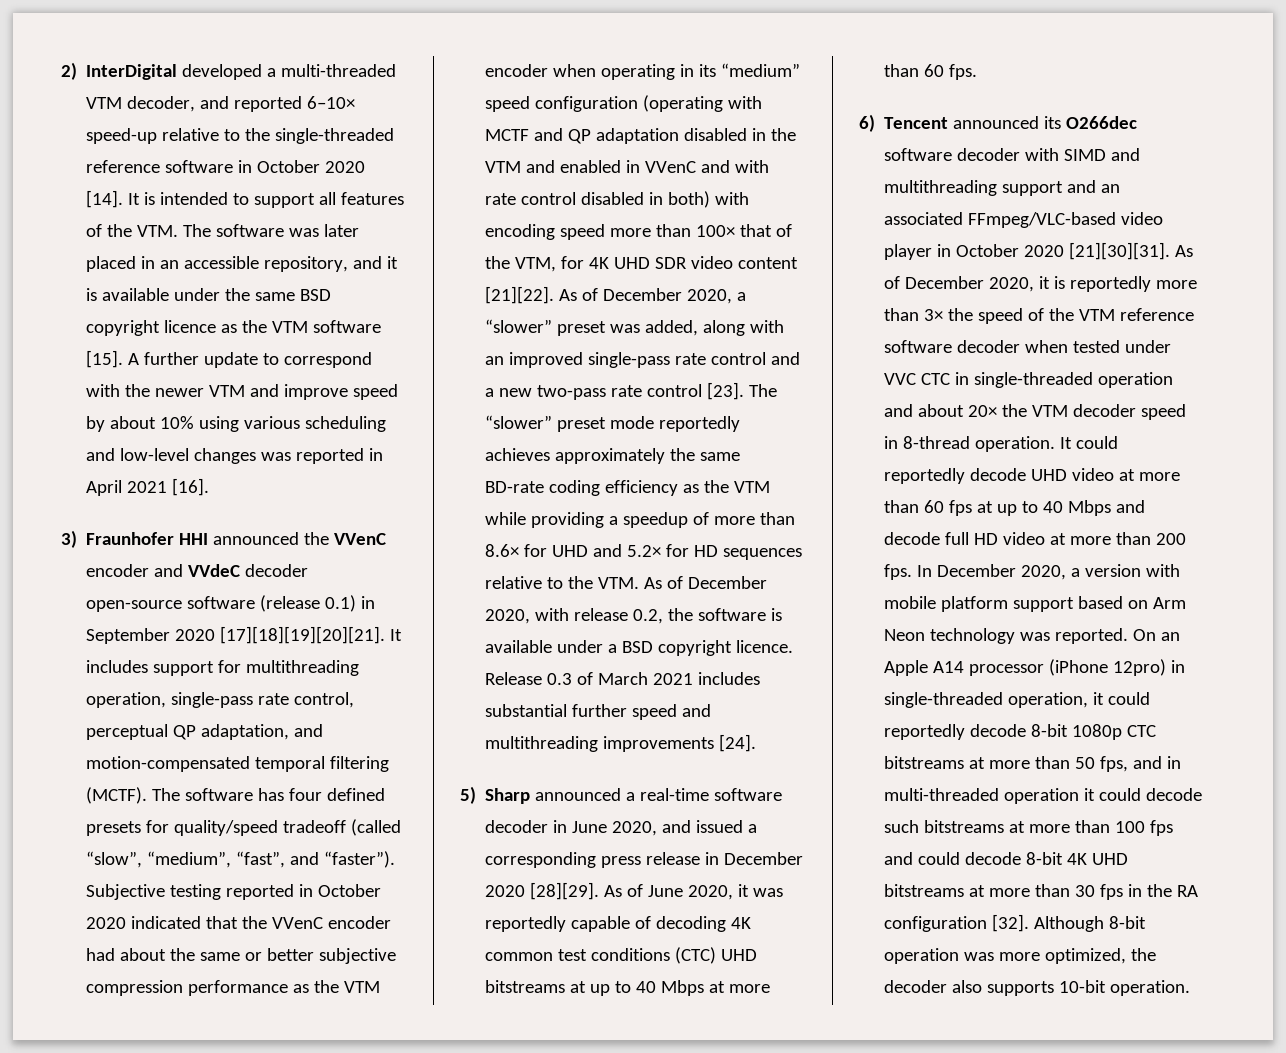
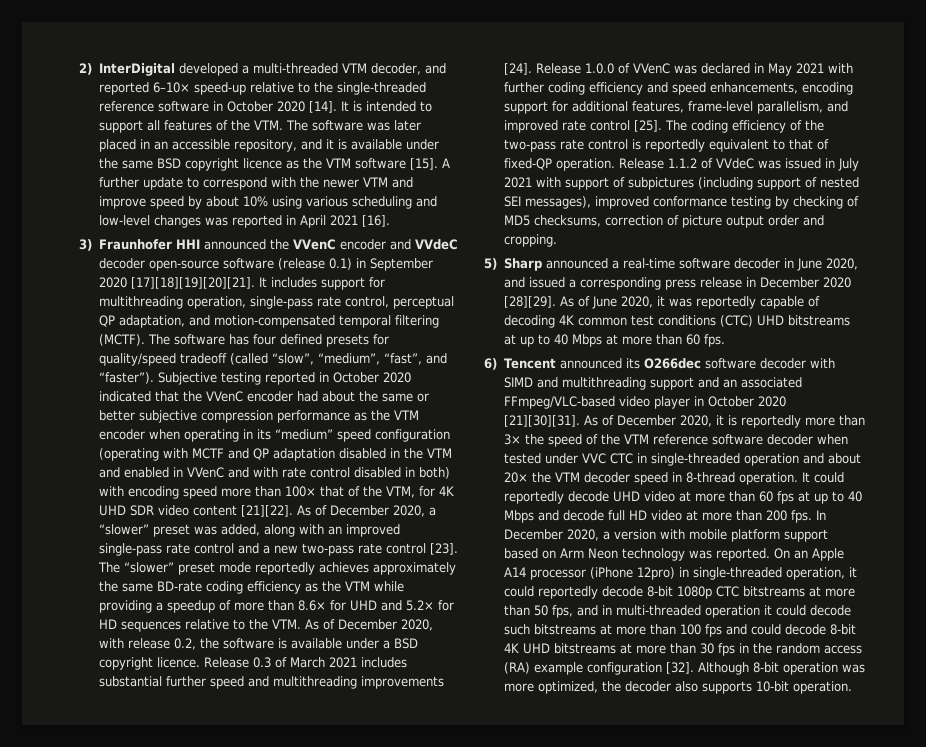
(757, 743) none -> [535,63,854,76] [503,82,853,95] [503,101,848,114] [503,120,824,133] [503,139,829,152] [503,158,859,171] [503,177,859,190] [503,196,859,209] [503,215,824,228] [503,234,557,247] Release 1.0.0 of VVenC was declared in May 2021 with further coding efficiency and speed enhancements, encoding support for additional features, frame-level parallelism, and improved rate control [25]. The coding efficiency of the two-pass rate control is reportedly equivalent to that of fixed-QP operation. Release 1.1.2 of VVdeC was issued in July 2021 with support of subpictures (including support of nested SEI messages), improved conformance testing by checking of MD5 checksums, correction of picture output order and cropping.
[1177,885,1199,897] RA -> [775,643,862,654] [503,662,583,675] random access (RA) example

